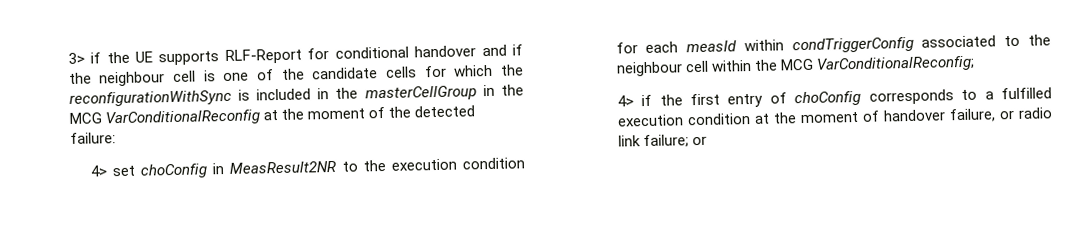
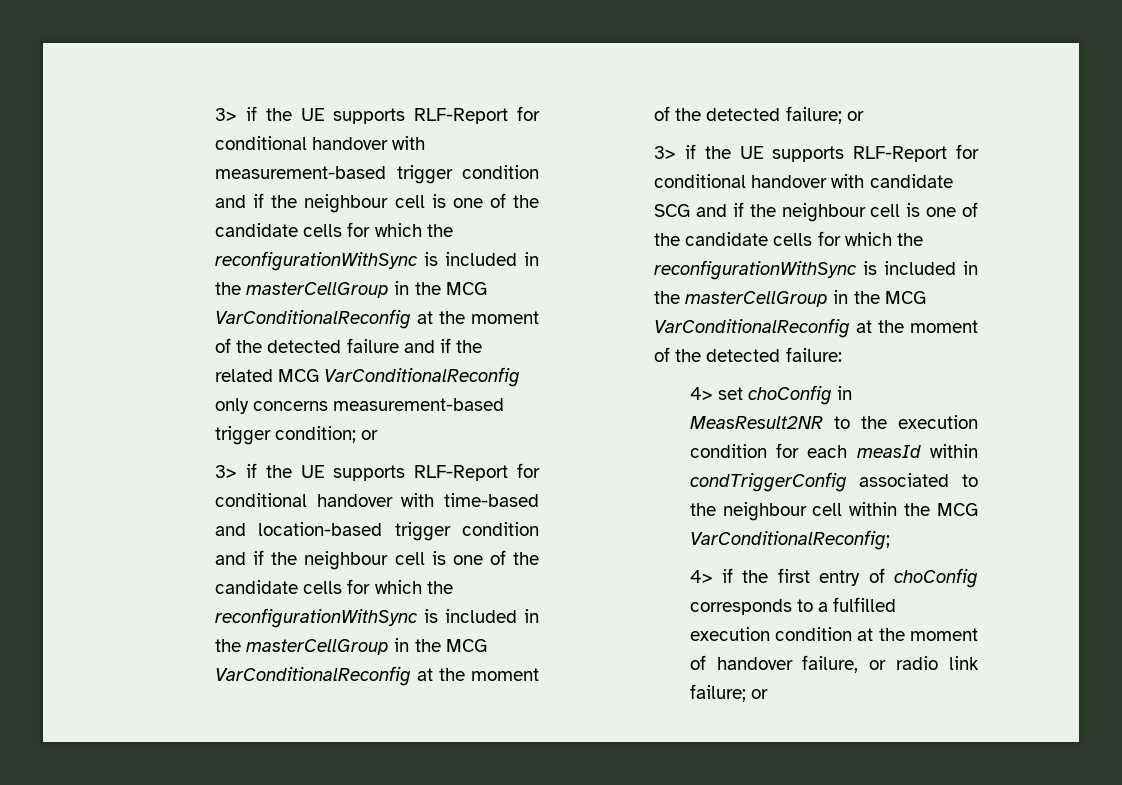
[67,45,477,66] 3> if the UE supports RLF-Report for conditional handover -> [215,106,540,124] [215,136,426,150] [215,165,539,184] [215,193,539,213] [215,222,453,237] [215,251,539,271] [215,281,487,298] [215,309,539,329] [215,338,482,353] [215,367,521,387] [215,398,505,414] [215,426,379,445] [215,463,540,481] [215,493,539,507] [215,522,539,541] [215,550,539,570] [215,579,453,594] [215,608,539,628] [215,638,487,655] [215,666,539,686] [654,106,864,124] [654,144,979,162] [654,174,953,188] [654,204,691,217] 3> if the UE supports RLF-Report for conditional handover with measurement-based trigger condition and if the neighbour cell is one of the candidate cells for which the reconfigurationWithSync is included in the masterCellGroup in the MCG VarConditionalReconfig at the moment of the detected failure and if the related MCG VarConditionalReconfig only concerns measurement-based trigger condition; or // 3> if the UE supports RLF-Report for conditional handover with time-based and location-based trigger condition and if the neighbour cell is one of the candidate cells for which the reconfigurationWithSync is included in the masterCellGroup in the MCG VarConditionalReconfig at the moment of the detected failure; or // 3> if the UE supports RLF-Report for conditional handover with candidate SCG

